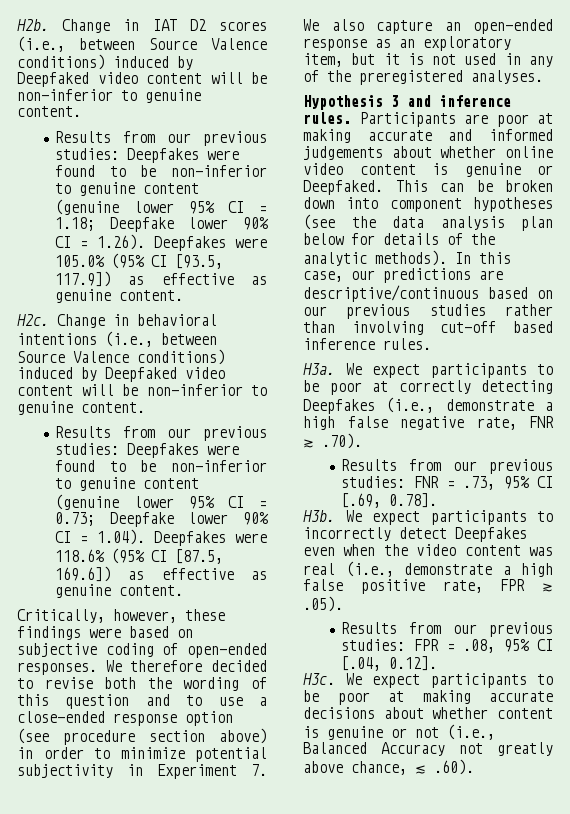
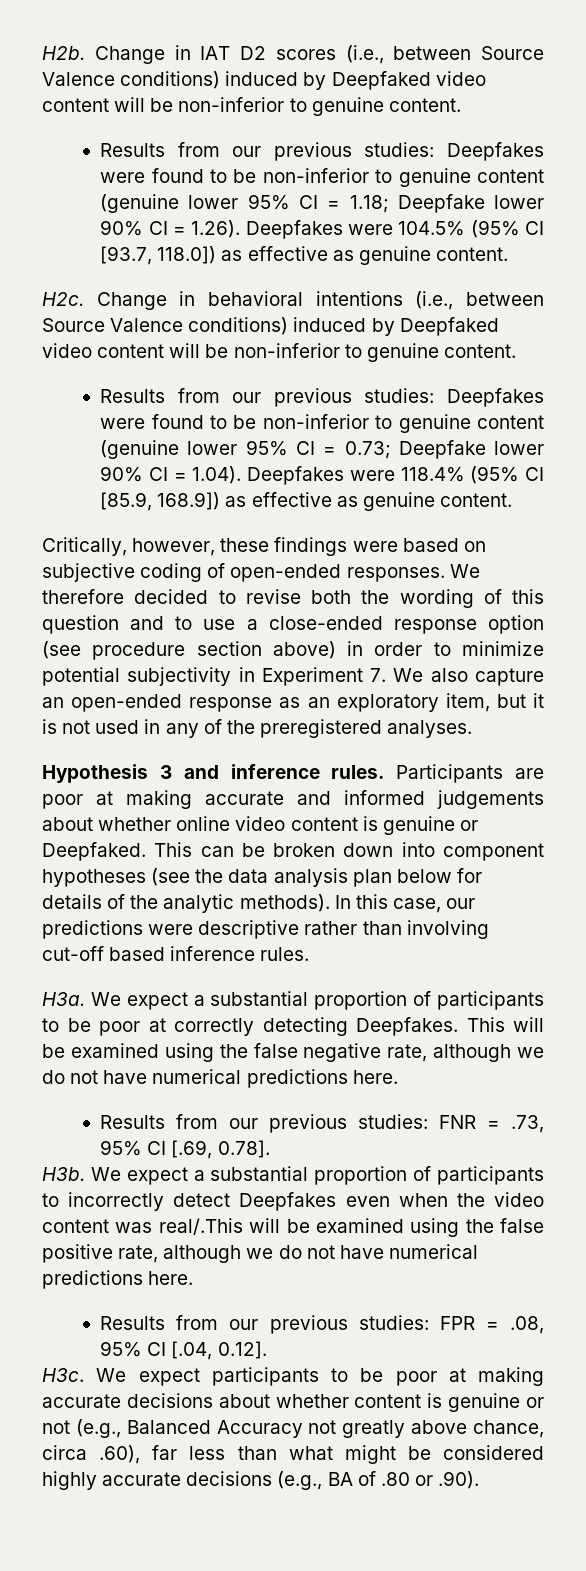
[54,253,223,269] [54,271,111,287] 105.0% (95% CI [93.5, 117.9]) -> [398,220,544,238] [100,246,217,265] 104.5% (95% CI [93.7, 118.0])
[54,548,223,564] [54,566,111,582] 118.6% (95% CI [87.5, 169.6]) -> [400,466,544,484] [100,492,221,511] 118.4% (95% CI [85.9, 168.9])
[479,270,503,280] [303,285,553,302] [303,304,486,319] are descriptive/continuous based on our previous studies -> [148,920,300,939] were descriptive
(420, 371) none -> [193,991,432,1010] a substantial proportion of
[303,397,553,414] [303,416,554,430] [303,433,362,449] Deepfakes (i.e., demonstrate a high false negative rate, FNR ≳ .70). -> [356,1017,544,1036] [42,1043,544,1062] [42,1069,398,1088] Deepfakes. This will be examined using the false negative rate, although we do not have numerical predictions here.
(420, 518) none -> [193,1166,432,1185] a substantial proportion of
[303,561,553,577] [303,579,553,594] [303,596,343,612] real (i.e., demonstrate a high false positive rate, FPR ≳ .05). -> [158,1218,544,1237] [42,1244,478,1263] [42,1270,194,1289] real/.This will be examined using the false positive rate, although we do not have numerical predictions here.
[447,724,495,740] (i.e., -> [75,1419,121,1438] (e.g.,
[415,759,474,775] ≲ .60). -> [42,1445,544,1464] [42,1471,480,1490] circa .60), far less than what might be considered highly accurate decisions (e.g., BA of .80 or .90).

